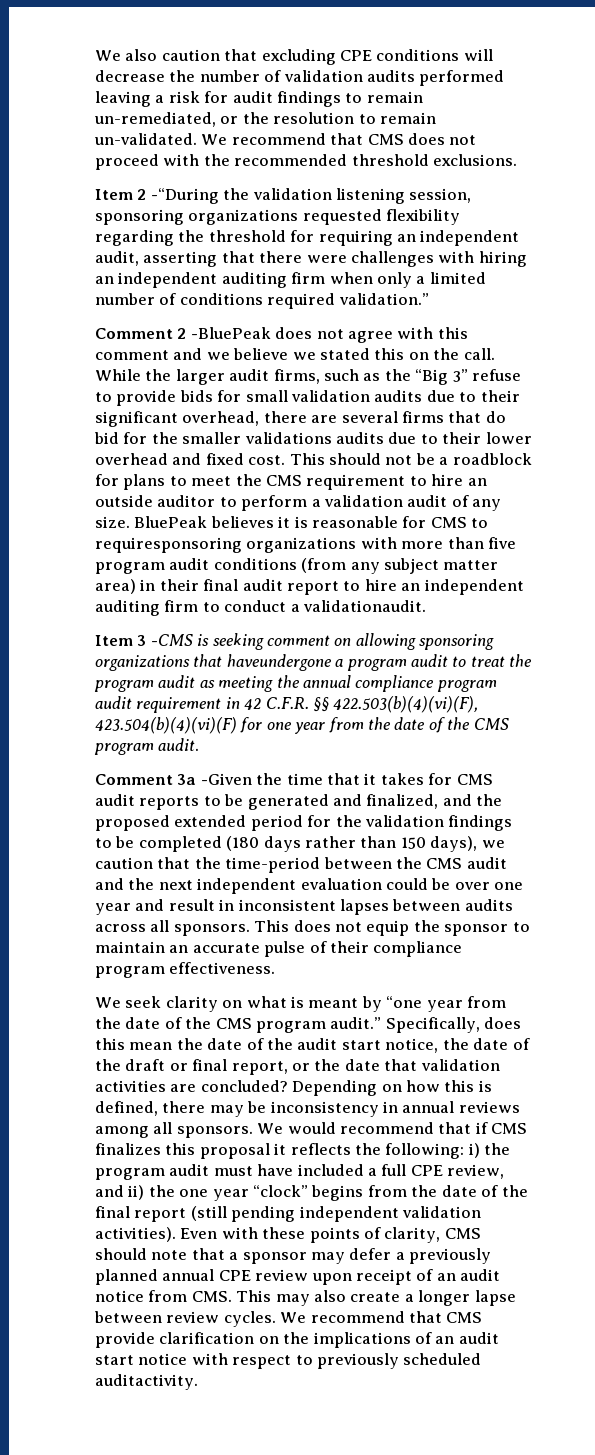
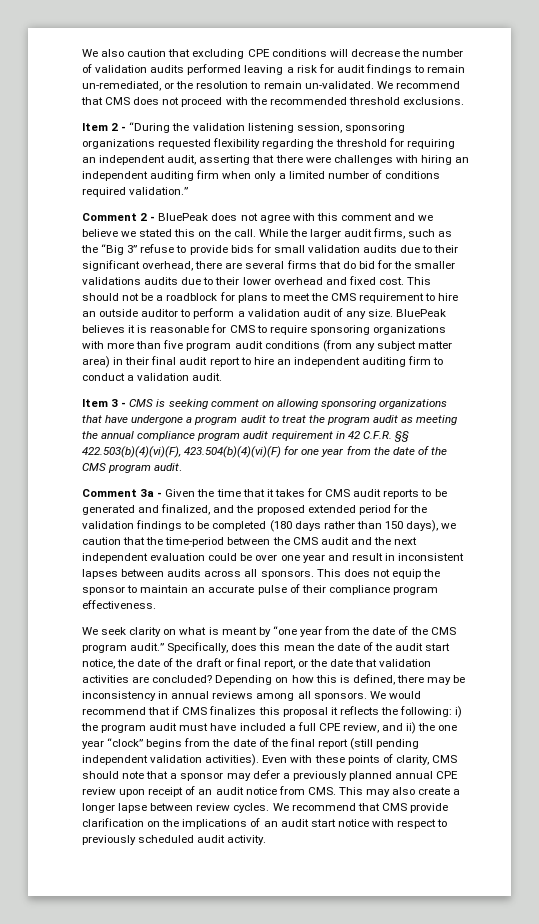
[150,188,219,204] -“During -> [121,122,171,133] - “During
[190,327,271,339] -BluePeak -> [150,213,209,221] - BluePeak
[94,537,242,553] requiresponsoring -> [269,325,370,335] require sponsoring
[303,600,427,612] validationaudit. -> [137,373,223,381] validation audit.
[150,634,193,646] -CMS -> [121,399,154,407] - CMS
[226,654,332,671] haveundergone -> [105,415,184,425] have undergone
[200,773,252,785] -Given -> [157,489,196,497] - Given
[94,1374,198,1390] auditactivity. -> [197,835,267,845] audit activity.

